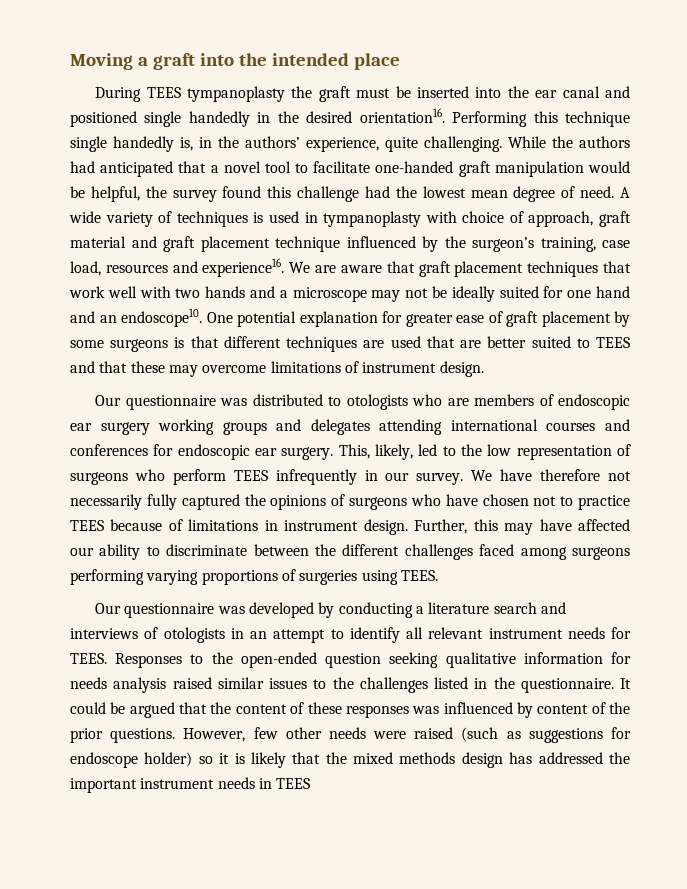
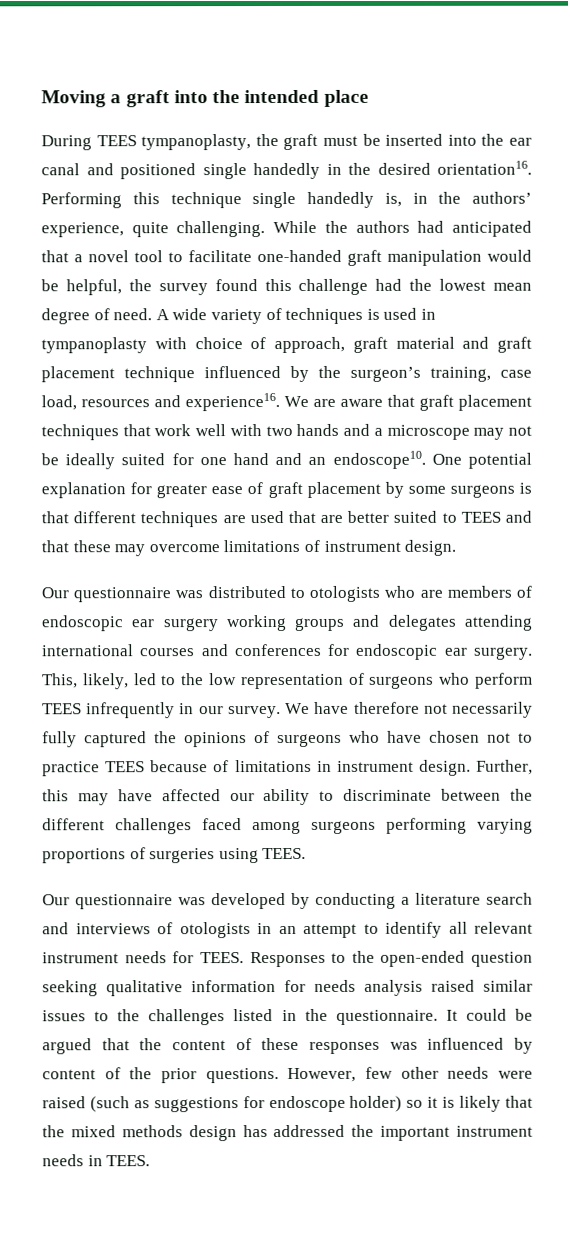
[186,86,285,102] tympanoplasty -> [141,134,252,151] tympanoplasty,
[276,778,311,789] TEES -> [106,1155,151,1167] TEES.

